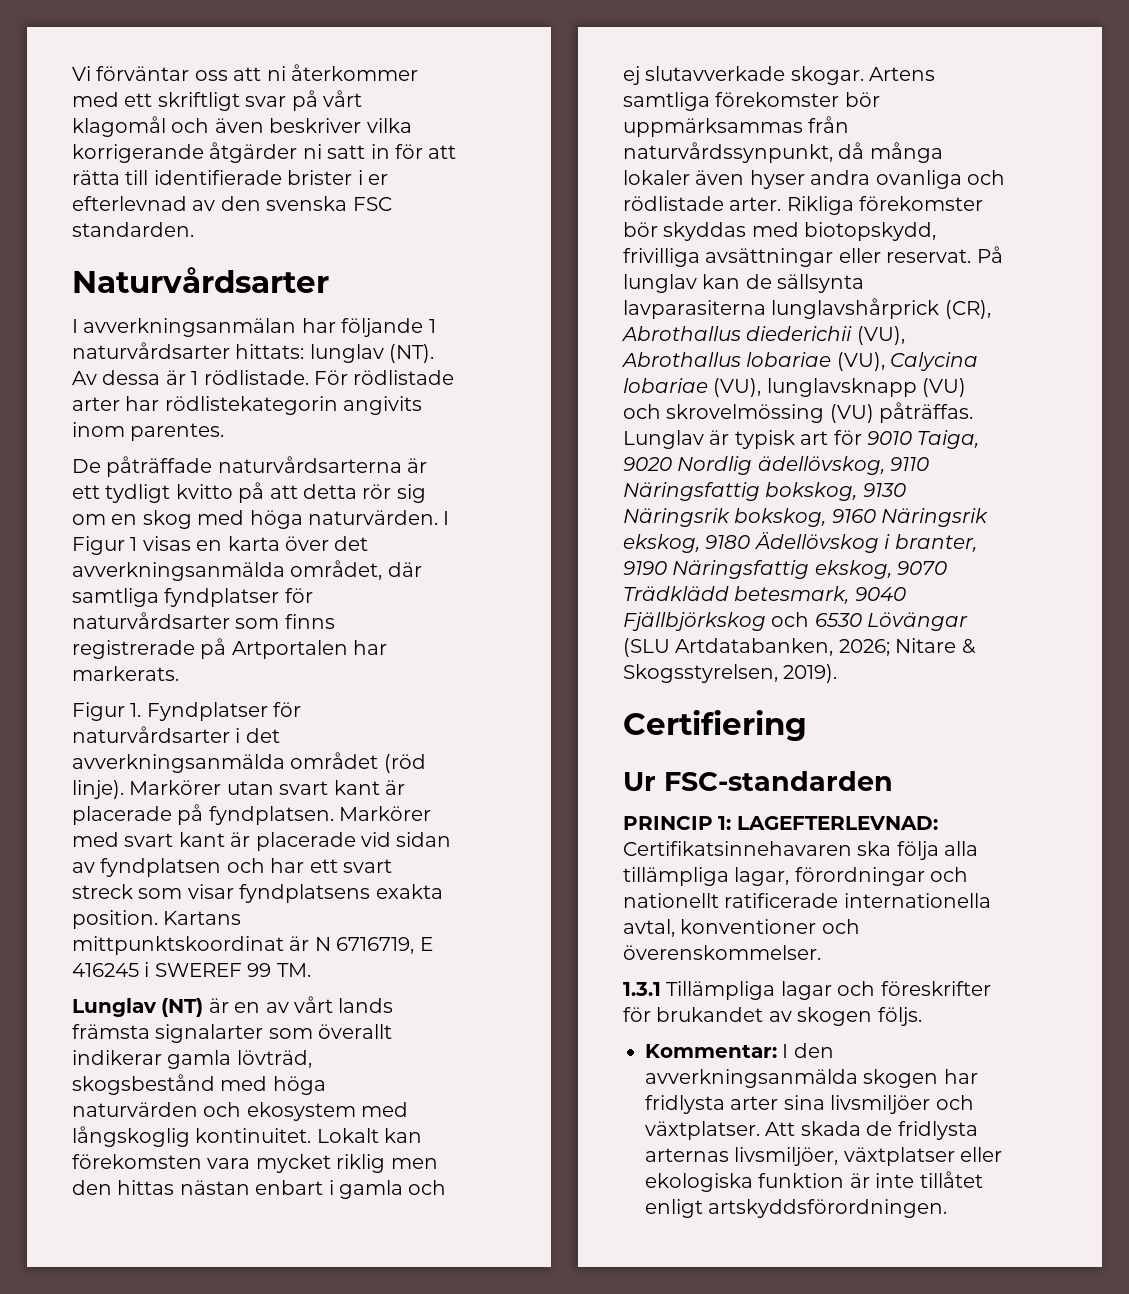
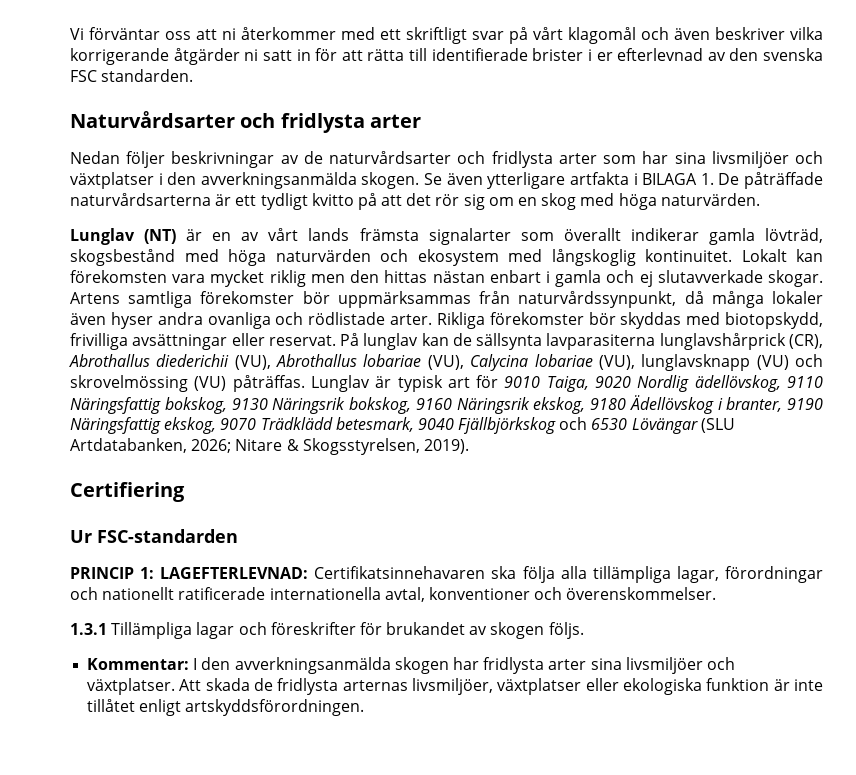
[72,318,436,337] [72,342,435,363] [72,370,455,385] [72,396,423,415] [72,422,225,441] // I avverkningsanmälan har följande 1 naturvårdsarter hittats: lunglav (NT). Av dessa är 1 rödlistade. För rödlistade arter har rödlistekategorin angivits inom parentes. // -> [240,113,421,133] [70,151,824,168] [70,172,714,189] och fridlysta arter // Nedan följer beskrivningar av de naturvårdsarter och fridlysta arter som har sina livsmiljöer och växtplatser i den avverkningsanmälda skogen. Se även ytterligare artfakta i BILAGA 1.
[303,484,357,499] detta -> [406,193,432,206] det
[443,511,450,525] [72,536,369,555] [72,560,422,581] [72,588,313,607] [72,612,335,629] [72,638,388,659] [72,666,179,681] [72,702,302,721] [72,726,280,743] [72,752,426,773] [72,780,405,799] [72,804,432,825] [72,832,452,851] [72,858,392,877] [72,884,443,903] [72,910,242,929] [72,936,433,955] [72,962,311,977] I Figur 1 visas en karta över det avverkningsanmälda området, där samtliga fyndplatser för naturvårdsarter som finns registrerade på Artportalen har markerats. // Figur 1. Fyndplatser för naturvårdsarter i det avverkningsanmälda området (röd linje). Markörer utan svart kant är placerade på fyndplatsen. Markörer med svart kant är placerade vid sidan av fyndplatsen och har ett svart streck som visar fyndplatsens exakta position. Kartans mittpunktskoordinat är N 6716719, E 416245 i SWEREF 99 TM. -> (760, 199) none

